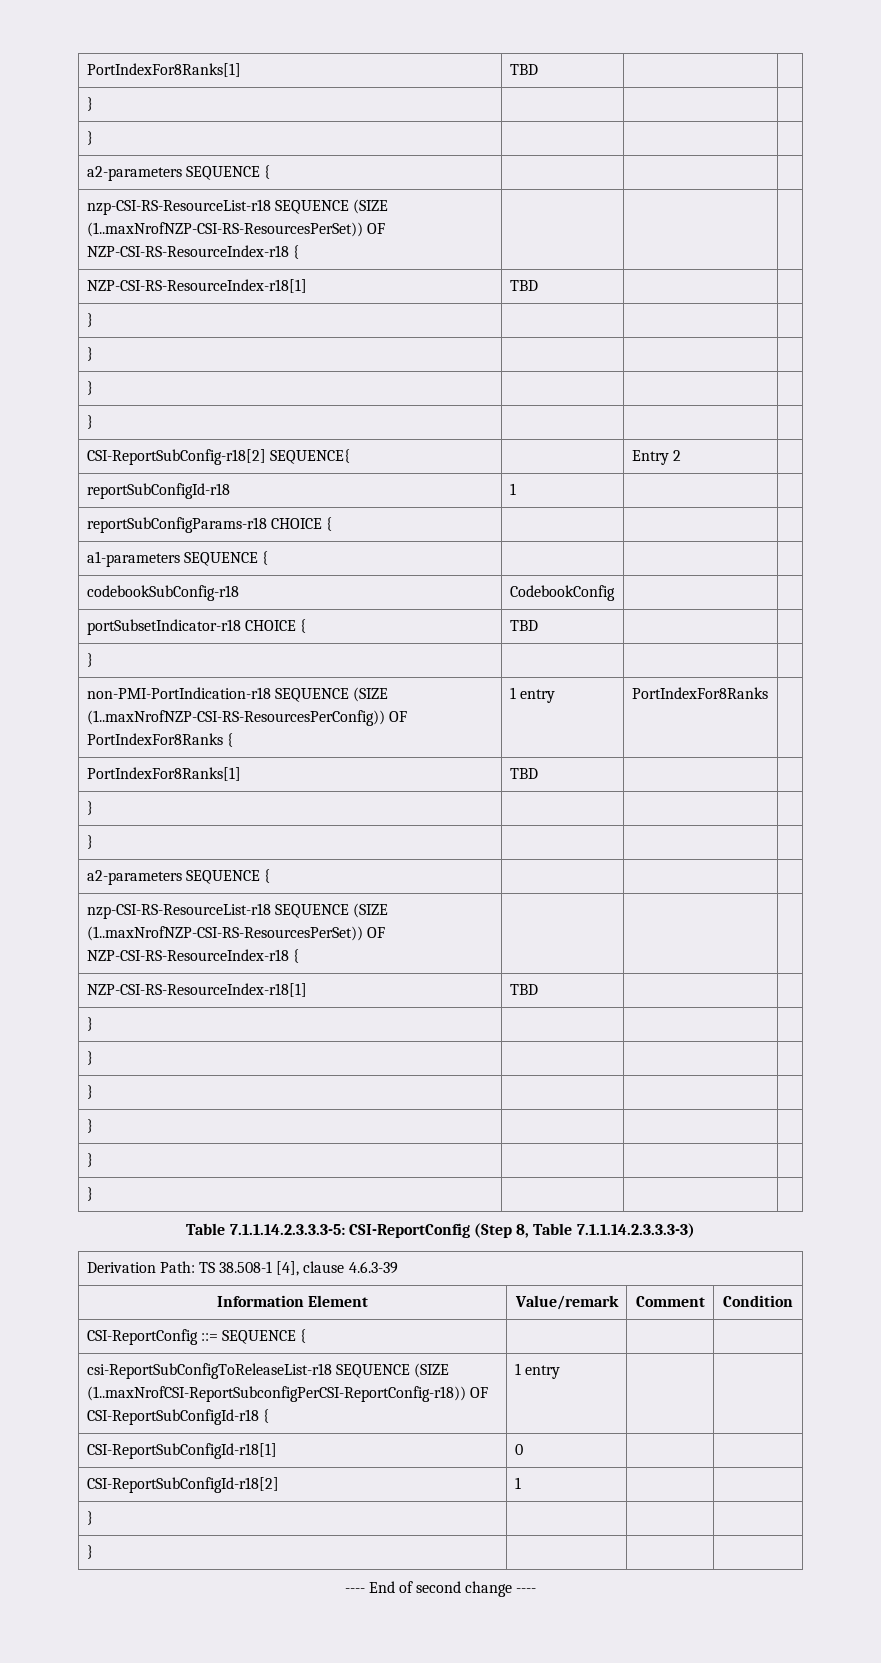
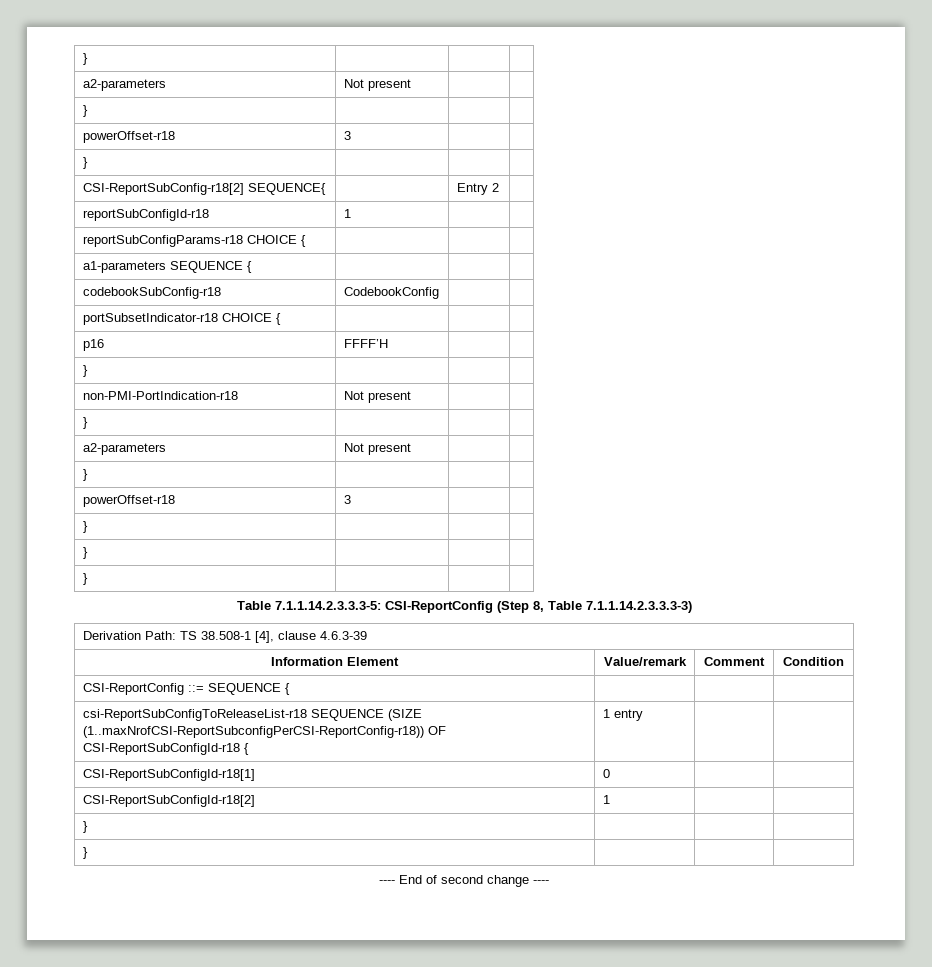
[86,63,241,77] [509,64,538,75] [86,97,93,111] [86,131,93,145] [86,165,270,181] [86,199,388,215] [86,222,385,237] [86,245,299,259] [86,279,307,293] [509,280,538,291] [86,313,93,327] [86,347,93,361] [86,381,93,395] PortIndexFor8Ranks[1] | TBD | | // } | | | // } | | | // a2-parameters SEQUENCE { | | | // nzp-CSI-RS-ResourceList-r18 SEQUENCE (SIZE (1..maxNrofNZP-CSI-RS-ResourcesPerSet)) OF NZP-CSI-RS-ResourceIndex-r18 { | | | // NZP-CSI-RS-ResourceIndex-r18[1] | TBD | | // } | | | // } | | | // } | -> [82,53,88,65] [82,79,166,91] [343,79,411,91] [82,105,88,117] [82,131,175,143] [343,131,351,140] } | | | // a2-parameters | Not present | | // } | | | // powerOffset-r18 | 3
[509,620,538,631] TBD -> [82,339,104,351] [343,339,388,348] | | // p16 | FFFF’H
[274,687,388,702] [86,710,407,726] [86,733,233,747] [509,687,555,703] [631,687,768,699] [86,767,241,781] [509,768,538,779] [86,801,93,815] [86,835,93,849] [86,869,270,885] [86,903,388,919] [86,926,385,941] [86,949,299,963] [86,983,307,997] [509,984,538,995] [86,1017,93,1031] [86,1051,93,1065] [86,1085,93,1099] SEQUENCE (SIZE (1..maxNrofNZP-CSI-RS-ResourcesPerConfig)) OF PortIndexFor8Ranks { | 1 entry | PortIndexFor8Ranks | // PortIndexFor8Ranks[1] | TBD | | // } | | | // } | | | // a2-parameters SEQUENCE { | | | // nzp-CSI-RS-ResourceList-r18 SEQUENCE (SIZE (1..maxNrofNZP-CSI-RS-ResourcesPerSet)) OF NZP-CSI-RS-ResourceIndex-r18 { | | | // NZP-CSI-RS-ResourceIndex-r18[1] | TBD | | // } | | | // } | | | // } | -> [343,391,411,403] [82,417,88,429] [82,443,166,455] [343,443,411,455] [82,469,88,481] [82,495,175,507] [343,495,351,504] | Not present | | // } | | | // a2-parameters | Not present | | // } | | | // powerOffset-r18 | 3

